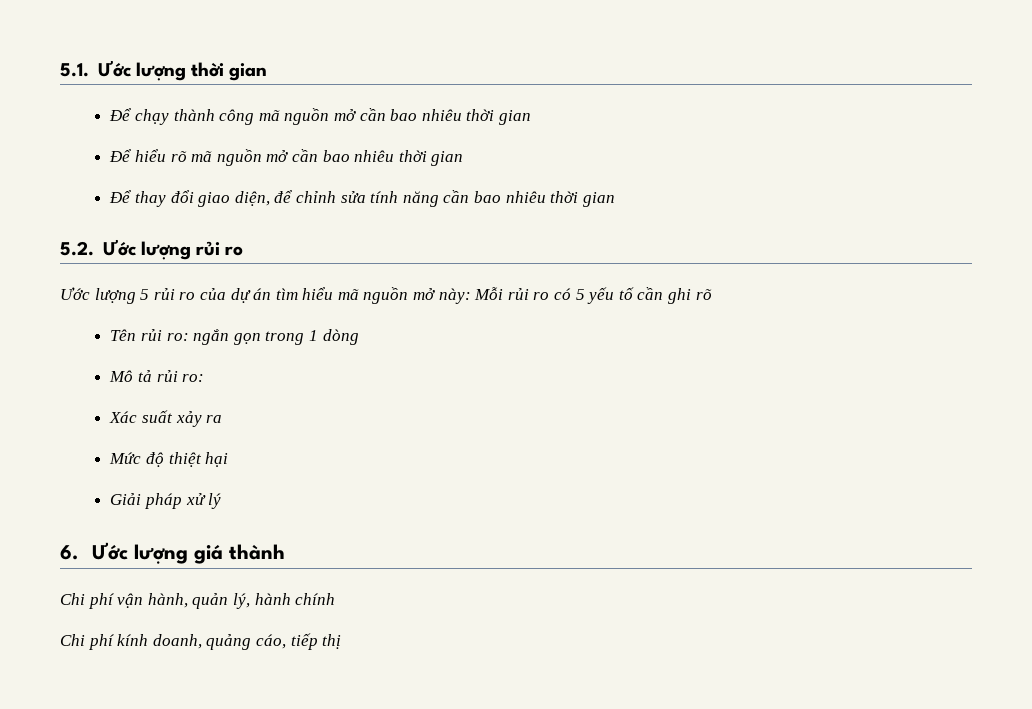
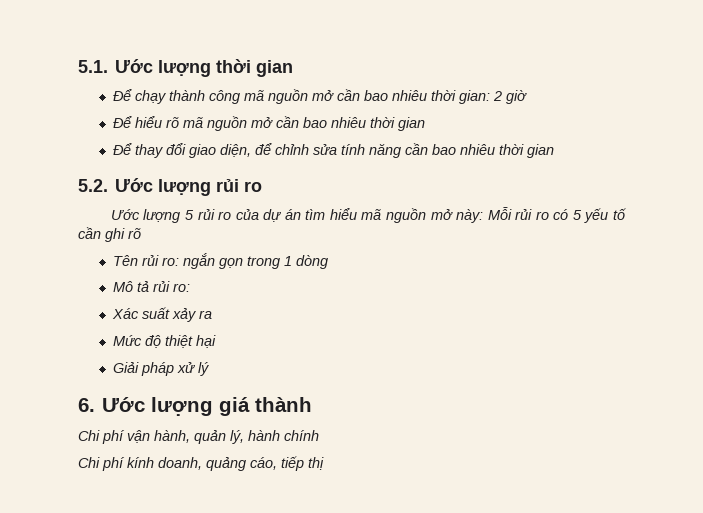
[498,110,531,125] gian -> [459,90,528,104] gian: 2 giờ

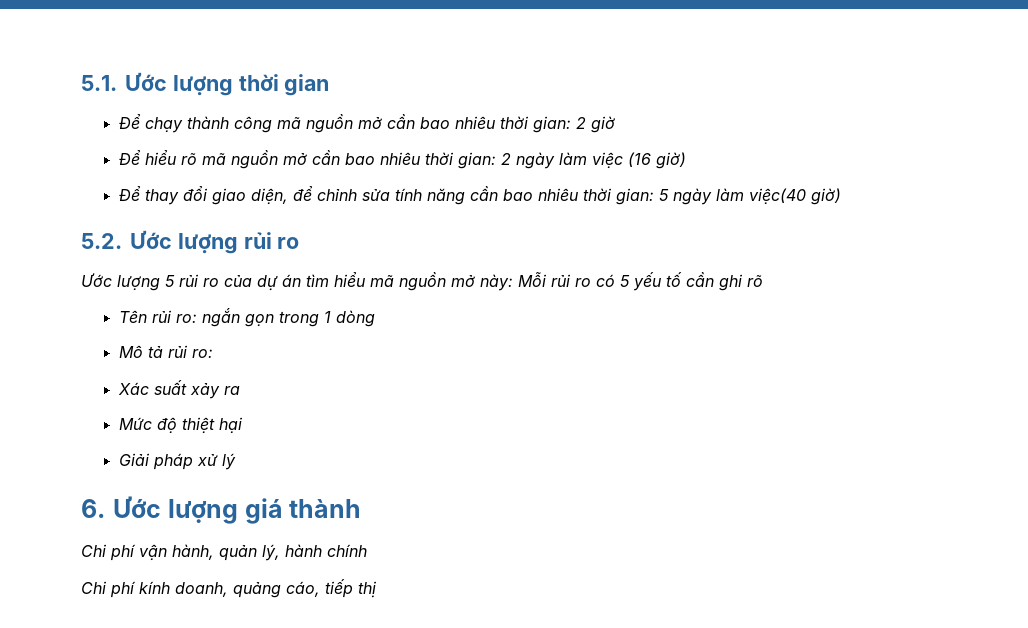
[398,117,426,131] gian -> [457,152,686,169] gian: 2 ngày làm việc (16 giờ)
[527,144,555,158] gian -> [615,188,841,205] gian: 5 ngày làm việc(40 giờ)

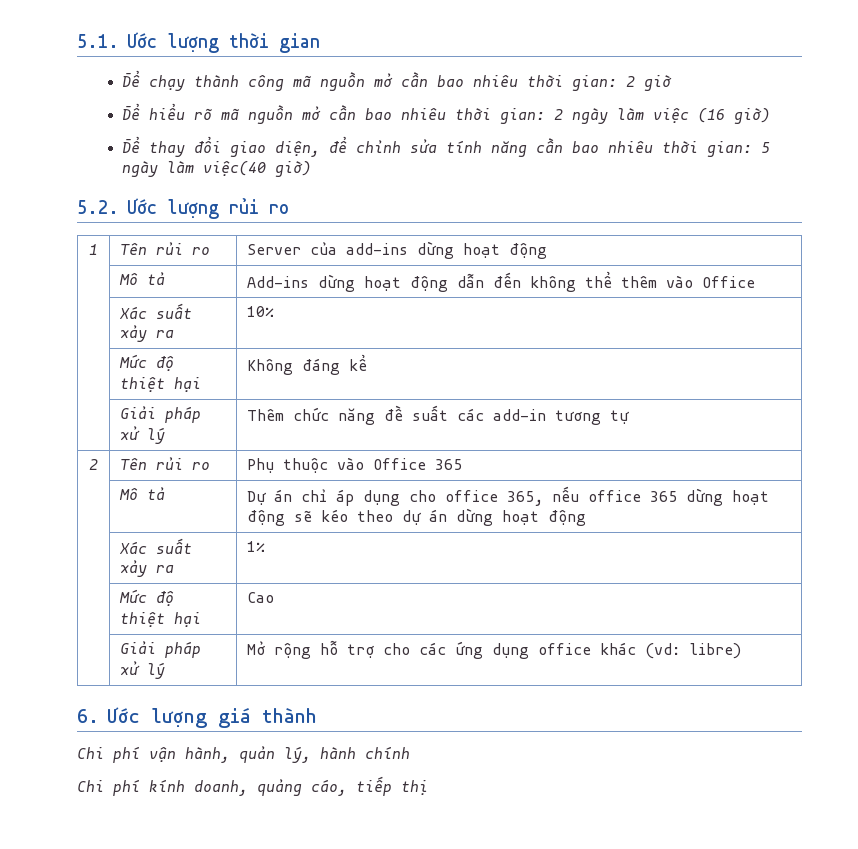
[81,272,763,291] [118,308,375,327] [118,345,213,358] [117,380,240,399] [118,417,243,434] [118,453,236,470] // Ước lượng 5 rủi ro của dự án tìm hiểu mã nguồn mở này: Mỗi rủi ro có 5 yếu tố cần ghi rõ // Tên rủi ro: ngắn gọn trong 1 dòng // Mô tả rủi ro: // Xác suất xảy ra // Mức độ thiệt hại // Giải pháp xử lý -> [89,244,98,255] [120,242,211,255] [247,241,548,259] [119,272,166,285] [247,271,756,292] [119,303,193,319] [120,325,175,342] [247,306,275,317] [119,354,175,371] [120,377,202,392] [247,354,368,375] [120,406,202,423] [120,426,166,444] [247,405,631,425] [89,459,98,470] [120,457,211,470] [247,457,463,473] [119,487,166,500] [247,486,770,506] [247,508,587,526] [119,538,193,554] [120,560,175,577] [247,541,266,552] [119,589,175,606] [120,612,202,627] [247,592,275,603] [120,641,202,658] [120,661,166,679] [247,640,742,659] // 1 | Tên rủi ro | Server của add-ins dừng hoạt động // | Mô tả | Add-ins dừng hoạt động dẫn đến không thể thêm vào Office // | Xác suất xảy ra | 10% // | Mức độ thiệt hại | Không đáng kể // | Giải pháp xử lý | Thêm chức năng đề suất các add-in tương tự // 2 | Tên rủi ro | Phụ thuộc vào Office 365 // | Mô tả | Dự án chỉ áp dụng cho office 365, nếu office 365 dừng hoạt động sẽ kéo theo dự án dừng hoạt động // | Xác suất xảy ra | 1% // | Mức độ thiệt hại | Cao // | Giải pháp xử lý | Mở rộng hỗ trợ cho các ứng dụng office khác (vd: libre)

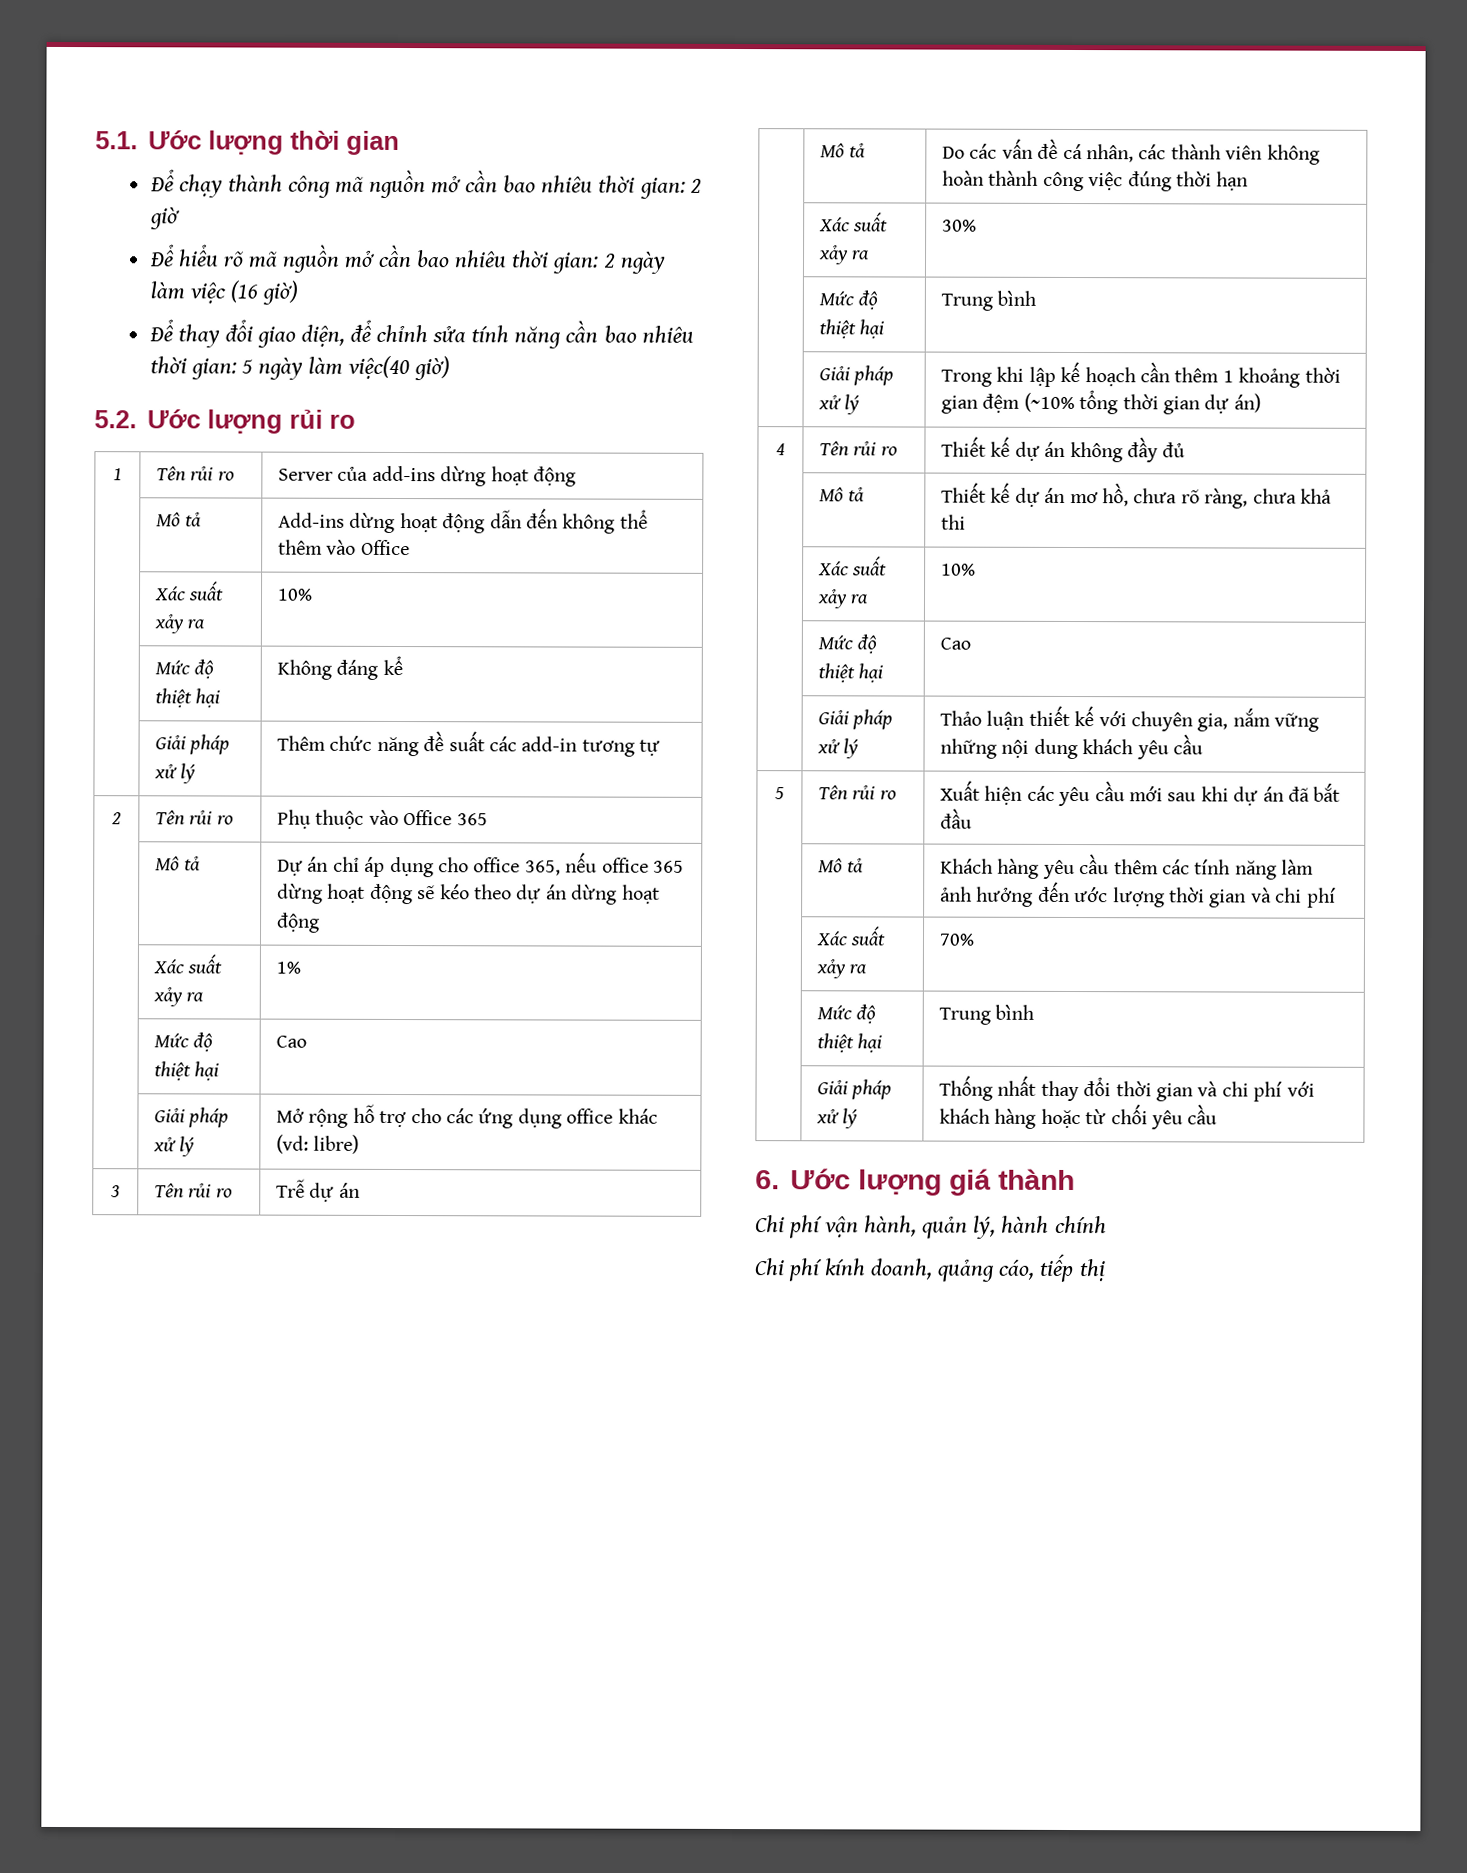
(742, 651) none -> [110,1185,120,1198] [153,1183,233,1198] [275,1178,360,1202] [819,143,867,158] [941,138,1320,165] [941,170,1249,192] [818,212,889,232] [817,245,871,265] [941,219,977,232] [818,290,879,310] [818,319,885,339] [940,290,1037,311] [818,365,895,386] [817,394,861,415] [940,361,1341,388] [940,390,1261,415] [776,443,785,456] [818,441,898,456] [940,436,1186,463] [818,487,866,502] [940,482,1332,509] [940,514,966,530] [817,556,888,576] [816,589,870,609] [940,563,976,576] [817,634,878,654] [817,663,884,683] [939,637,971,650] [817,709,894,730] [816,738,860,759] [939,705,1320,732] [939,734,1203,760] [774,787,785,800] [817,785,897,800] [939,780,1341,807] [939,808,972,829] [817,858,865,873] [939,854,1315,880] [939,881,1336,908] [815,926,887,946] [815,959,868,979] [938,933,975,946] [816,1004,877,1024] [816,1033,883,1053] [938,1004,1035,1025] [816,1079,893,1100] [815,1108,859,1129] [938,1075,1315,1102] [938,1104,1218,1130] // 3 | Tên rủi ro | Trễ dự án // | Mô tả | Do các vấn đề cá nhân, các thành viên không hoàn thành công việc đúng thời hạn // | Xác suất xảy ra | 30% // | Mức độ thiệt hại | Trung bình // | Giải pháp xử lý | Trong khi lập kế hoạch cần thêm 1 khoảng thời gian đệm (~10% tổng thời gian dự án) // 4 | Tên rủi ro | Thiết kế dự án không đầy đủ // | Mô tả | Thiết kế dự án mơ hồ, chưa rõ ràng, chưa khả thi // | Xác suất xảy ra | 10% // | Mức độ thiệt hại | Cao // | Giải pháp xử lý | Thảo luận thiết kế với chuyên gia, nắm vững những nội dung khách yêu cầu // 5 | Tên rủi ro | Xuất hiện các yêu cầu mới sau khi dự án đã bắt đầu // | Mô tả | Khách hàng yêu cầu thêm các tính năng làm ảnh hưởng đến ước lượng thời gian và chi phí // | Xác suất xảy ra | 70% // | Mức độ thiệt hại | Trung bình // | Giải pháp xử lý | Thống nhất thay đổi thời gian và chi phí với khách hàng hoặc từ chối yêu cầu

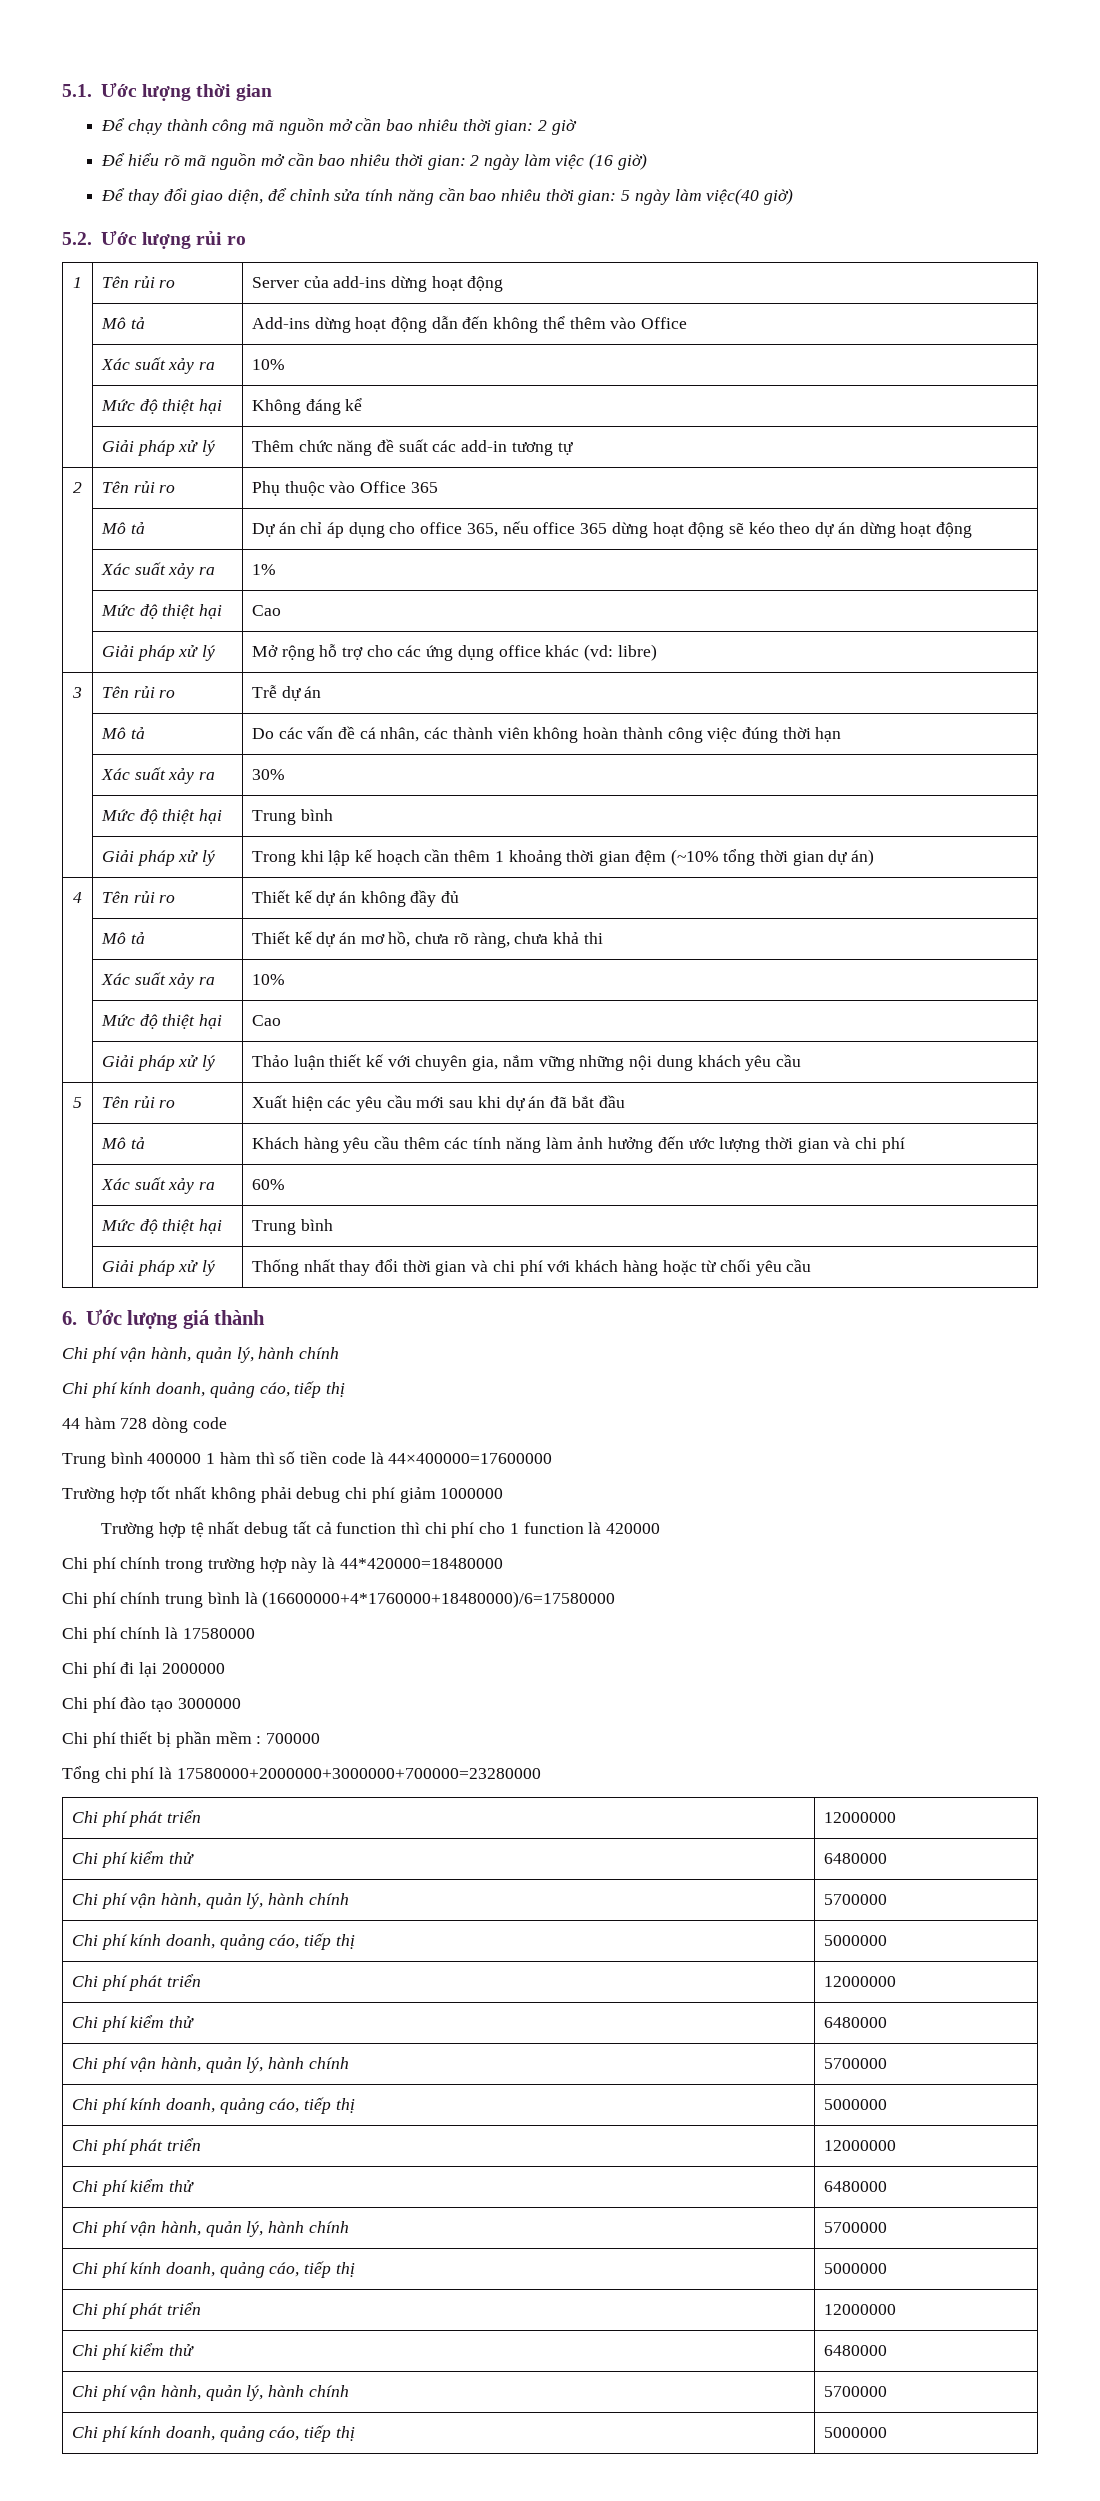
[938,933,975,946] 70% -> [251,1179,285,1190] 60%
(1106, 1270) none -> [62,1417,227,1433] [62,1451,553,1468] [62,1486,504,1503] [101,1521,661,1538] [62,1557,503,1573] [62,1591,616,1608] [62,1627,255,1643] [62,1662,225,1678] [62,1697,241,1713] [62,1731,321,1748] [62,1766,541,1783] [71,1810,202,1827] [823,1812,896,1823] [71,1851,195,1868] [823,1853,887,1864] [71,1893,349,1909] [823,1894,887,1905] [71,1933,355,1950] [823,1935,887,1946] [71,1974,202,1991] [823,1976,896,1987] [71,2015,195,2032] [823,2017,887,2028] [71,2057,349,2073] [823,2058,887,2069] [71,2097,355,2114] [823,2099,887,2110] [71,2138,202,2155] [823,2140,896,2151] [71,2179,195,2196] [823,2181,887,2192] [71,2221,349,2237] [823,2222,887,2233] [71,2261,355,2278] [823,2263,887,2274] [71,2302,202,2319] [823,2304,896,2315] [71,2343,195,2360] [823,2345,887,2356] [71,2385,349,2401] [823,2386,887,2397] [71,2425,355,2442] [823,2427,887,2438] // 44 hàm 728 dòng code // Trung bình 400000 1 hàm thì số tiền code là 44×400000=17600000 // Trường hợp tốt nhất không phải debug chi phí giảm 1000000 // Trường hợp tệ nhất debug tất cả function thì chi phí cho 1 function là 420000 // Chi phí chính trong trường hợp này là 44*420000=18480000 // Chi phí chính trung bình là (16600000+4*1760000+18480000)/6=17580000 // Chi phí chính là 17580000 // Chi phí đi lại 2000000 // Chi phí đào tạo 3000000 // Chi phí thiết bị phần mềm : 700000 // Tổng chi phí là 17580000+2000000+3000000+700000=23280000 // Chi phí phát triển | 12000000 // Chi phí kiểm thử | 6480000 // Chi phí vận hành, quản lý, hành chính | 5700000 // Chi phí kính doanh, quảng cáo, tiếp thị | 5000000 // Chi phí phát triển | 12000000 // Chi phí kiểm thử | 6480000 // Chi phí vận hành, quản lý, hành chính | 5700000 // Chi phí kính doanh, quảng cáo, tiếp thị | 5000000 // Chi phí phát triển | 12000000 // Chi phí kiểm thử | 6480000 // Chi phí vận hành, quản lý, hành chính | 5700000 // Chi phí kính doanh, quảng cáo, tiếp thị | 5000000 // Chi phí phát triển | 12000000 // Chi phí kiểm thử | 6480000 // Chi phí vận hành, quản lý, hành chính | 5700000 // Chi phí kính doanh, quảng cáo, tiếp thị | 5000000

